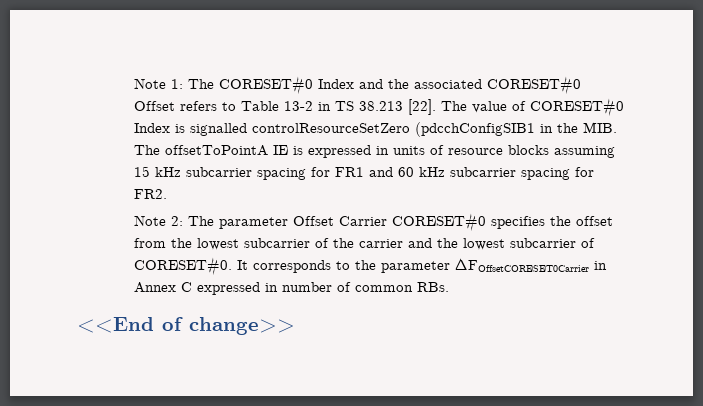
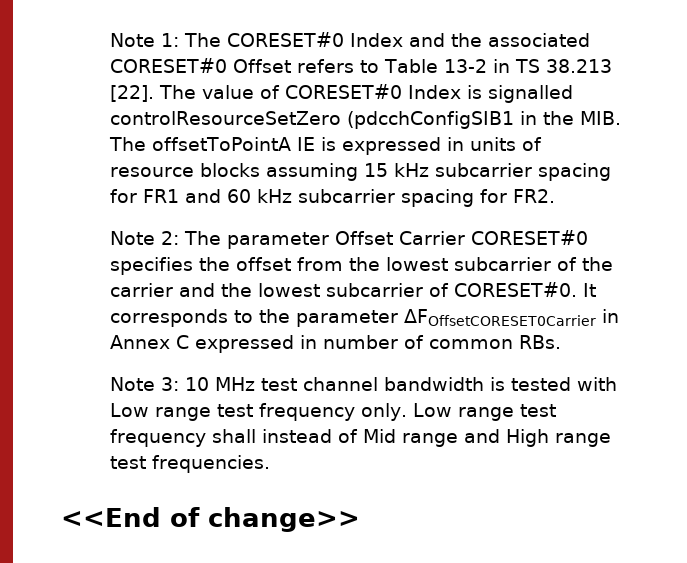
(449, 287) none -> [109,377,617,391] [109,403,556,421] [109,429,611,447] [109,455,270,473] // Note 3: 10 MHz test channel bandwidth is tested with Low range test frequency only. Low range test frequency shall instead of Mid range and High range test frequencies.

